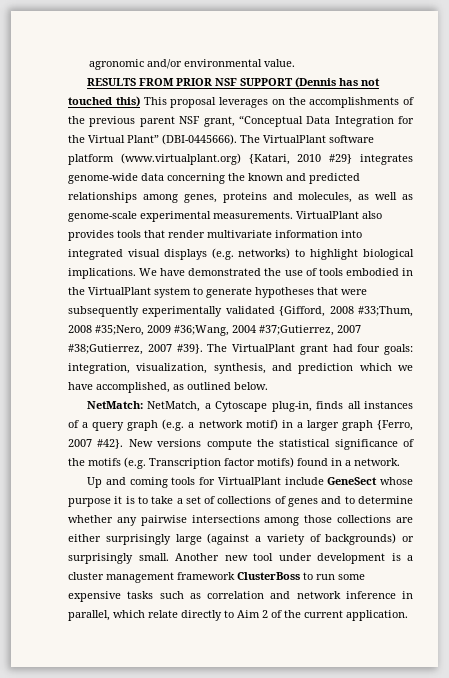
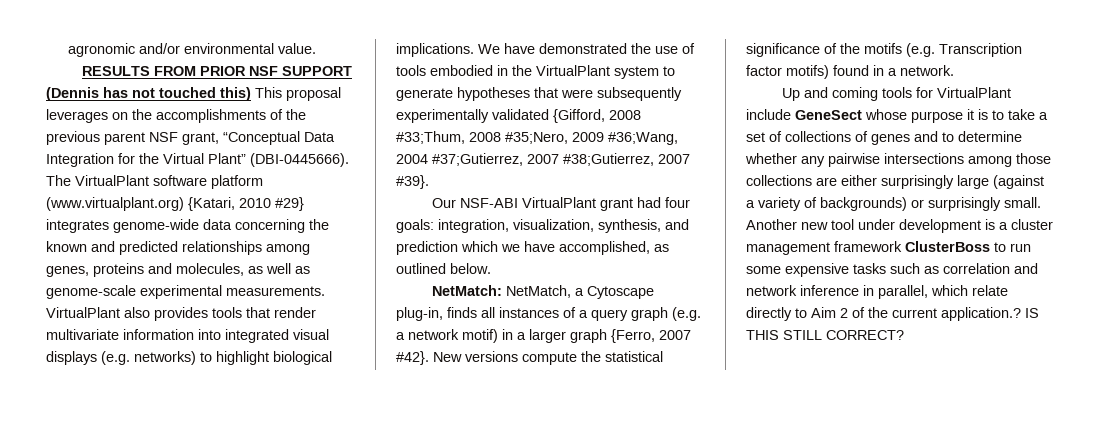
[207,344,228,352] The -> [431,198,518,208] // Our NSF-ABI
[346,610,408,621] application. -> [941,307,1039,321] [746,330,904,340] application.? IS THIS STILL CORRECT?

